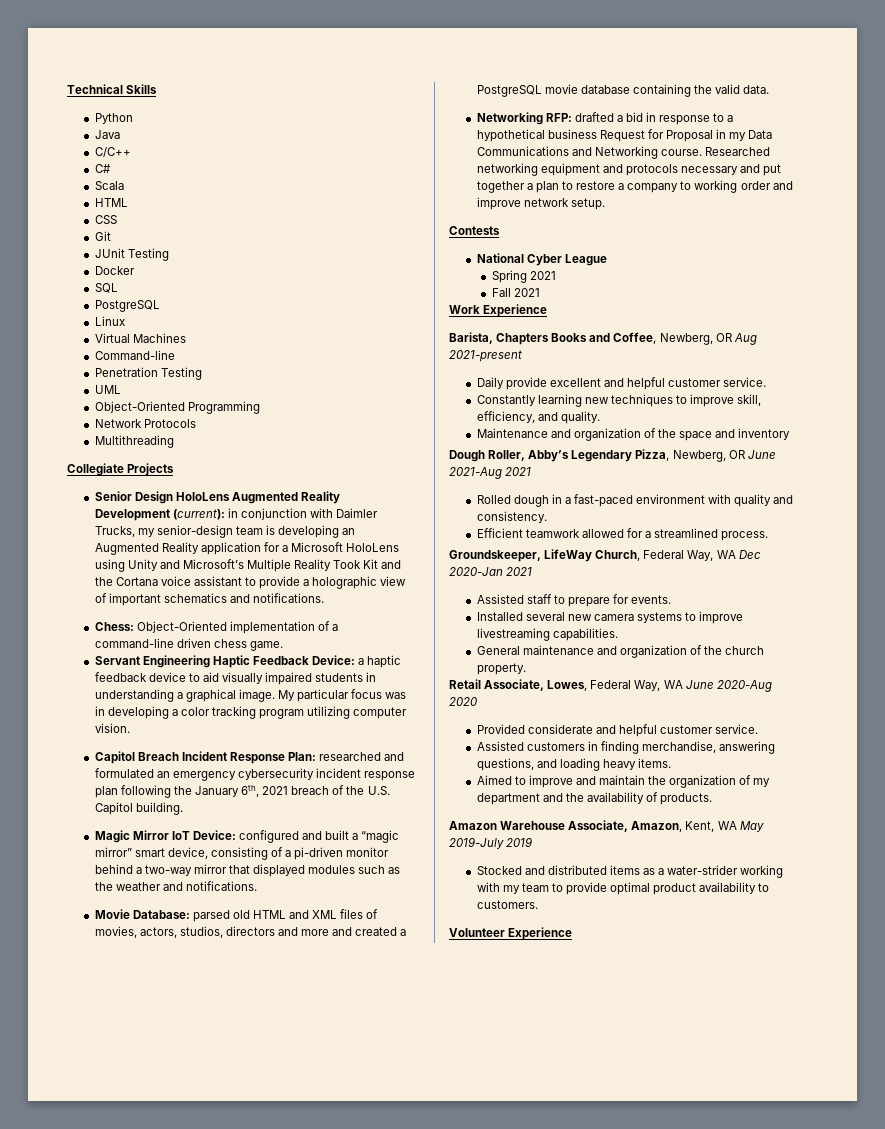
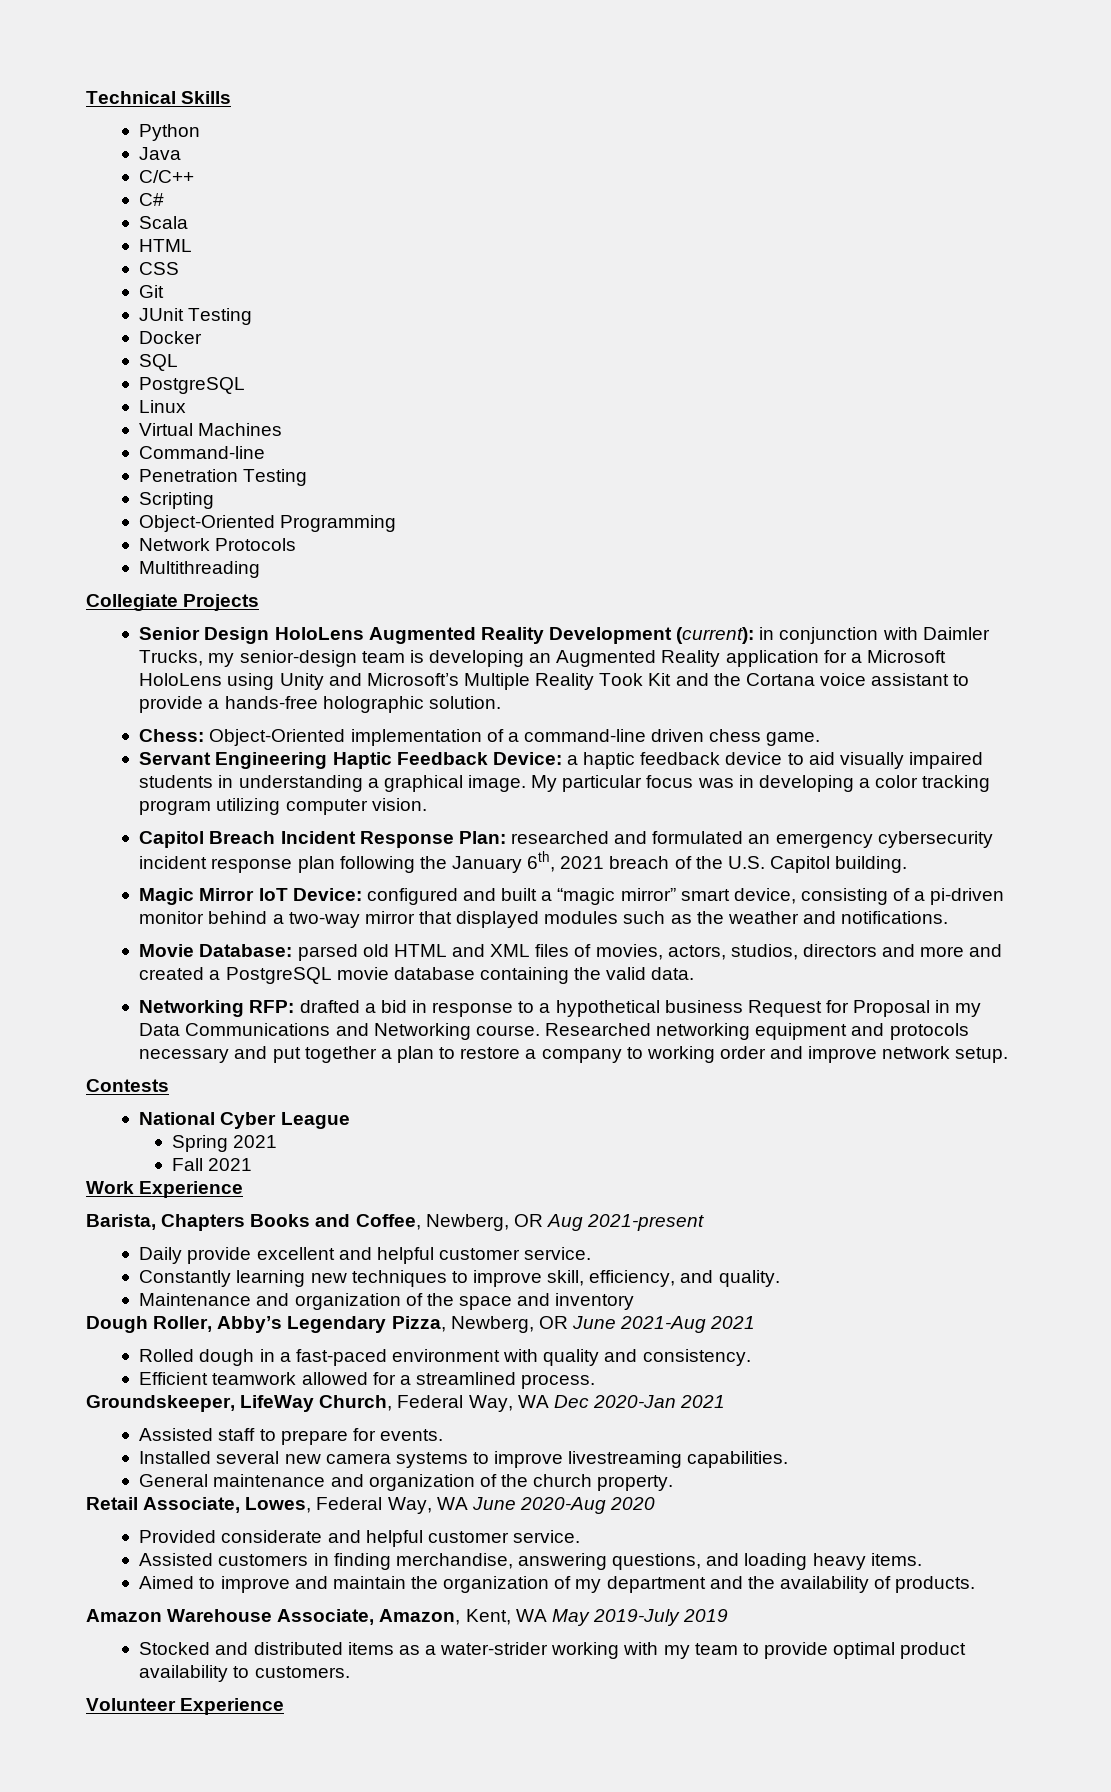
[94,385,121,394] UML -> [139,492,215,509] Scripting
[312,576,407,589] [94,593,325,606] holographic view of important schematics and notifications. -> [224,696,501,713] hands-free holographic solution.

